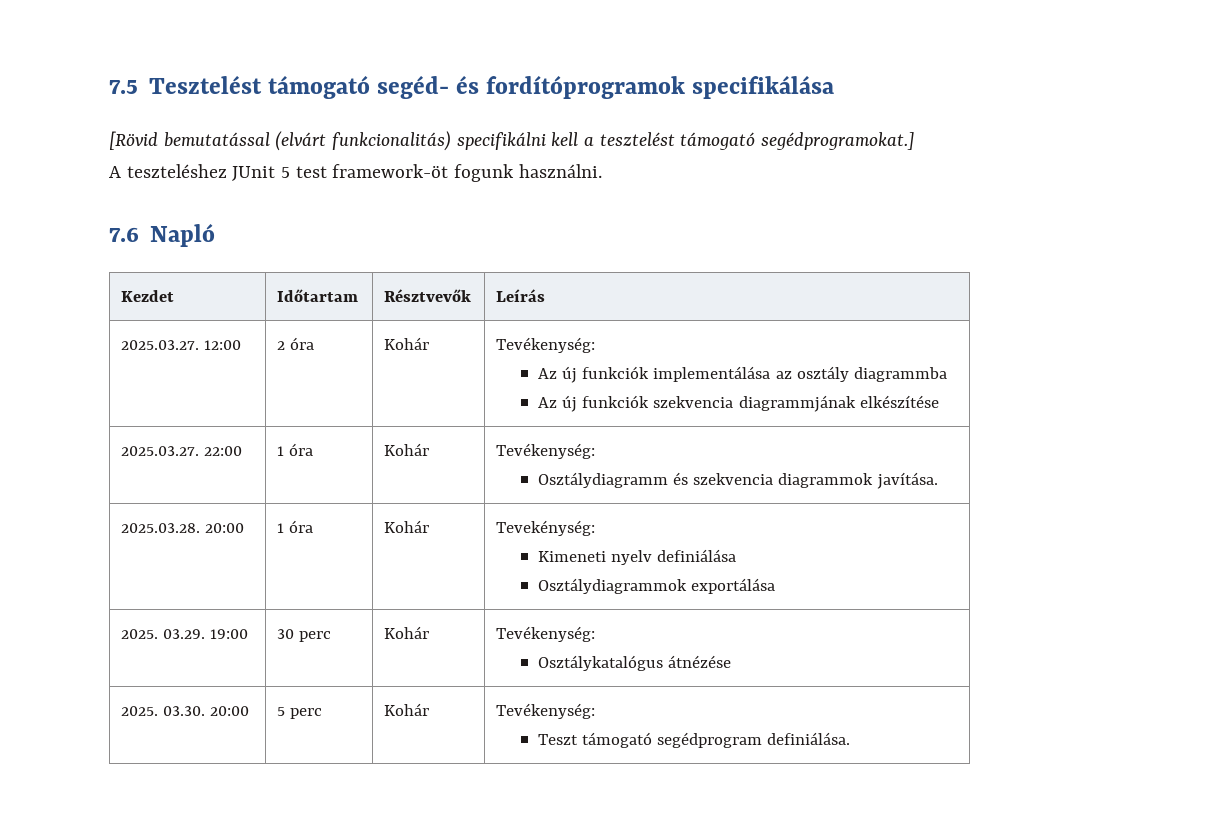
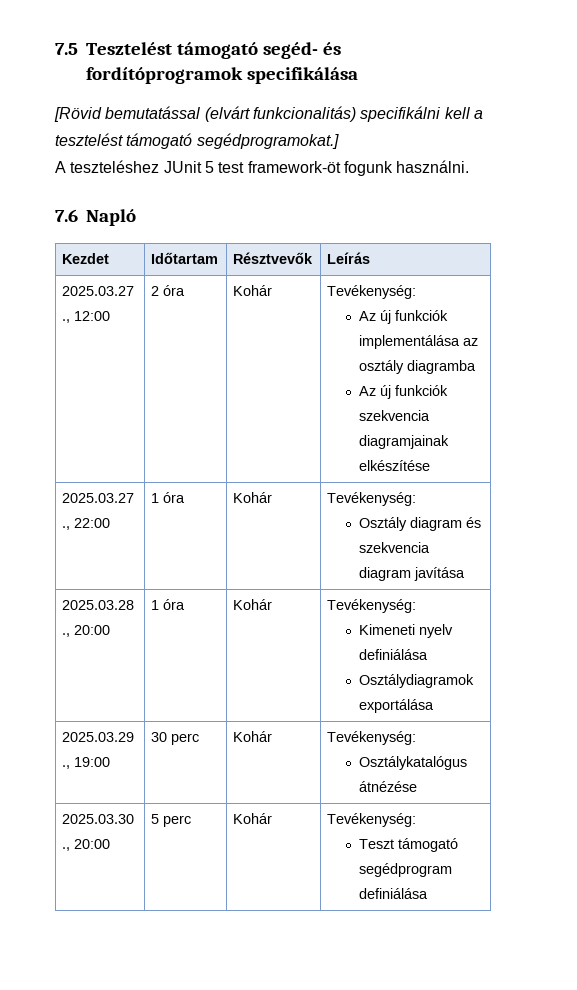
[121,340,200,350] 2025.03.27. -> [62,286,135,296] [62,319,71,323] 2025.03.27 .,
[853,367,947,382] diagrammba -> [406,360,476,374] diagramba
[738,395,856,412] diagrammjának -> [358,435,449,449] diagramjainak
[121,446,200,456] 2025.03.27. -> [62,493,135,503] [62,526,71,530] 2025.03.27 .,
[538,472,938,489] [121,523,201,533] Osztálydiagramm és szekvencia diagrammok javítása. // 2025.03.28. -> [358,517,481,531] [358,542,430,553] [358,567,465,581] [62,600,135,610] [62,633,71,637] Osztály diagram és szekvencia diagram javítása // 2025.03.28 .,
[496,520,596,536] Tevekénység: -> [327,599,417,613] Tevékenység:
[538,578,688,594] Osztálydiagrammok -> [358,674,474,688] Osztálydiagramok
[121,629,206,639] 2025. 03.29. -> [62,732,135,742] [62,765,71,769] 2025.03.29 .,
[121,706,206,716] 2025. 03.30. -> [62,814,135,824] [62,847,71,851] 2025.03.30 .,
[767,732,851,745] definiálása. -> [358,888,428,899] definiálása

